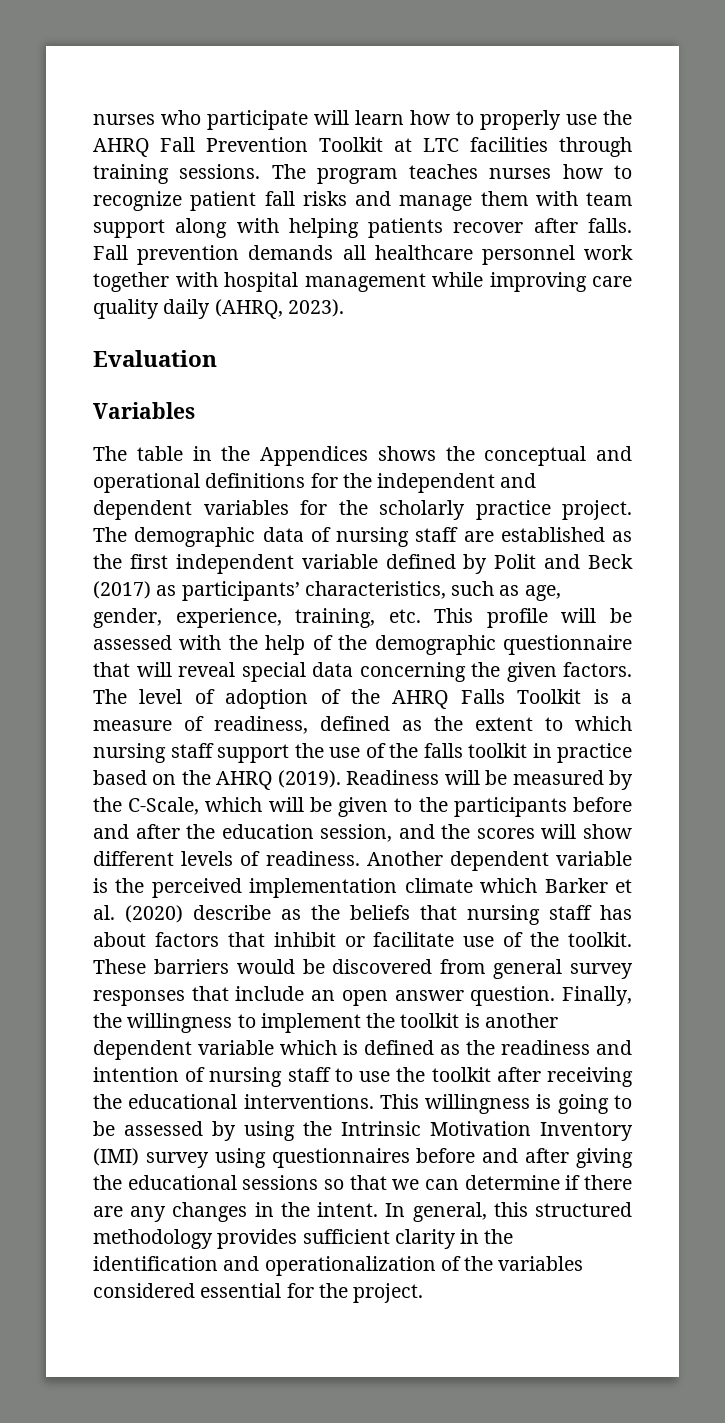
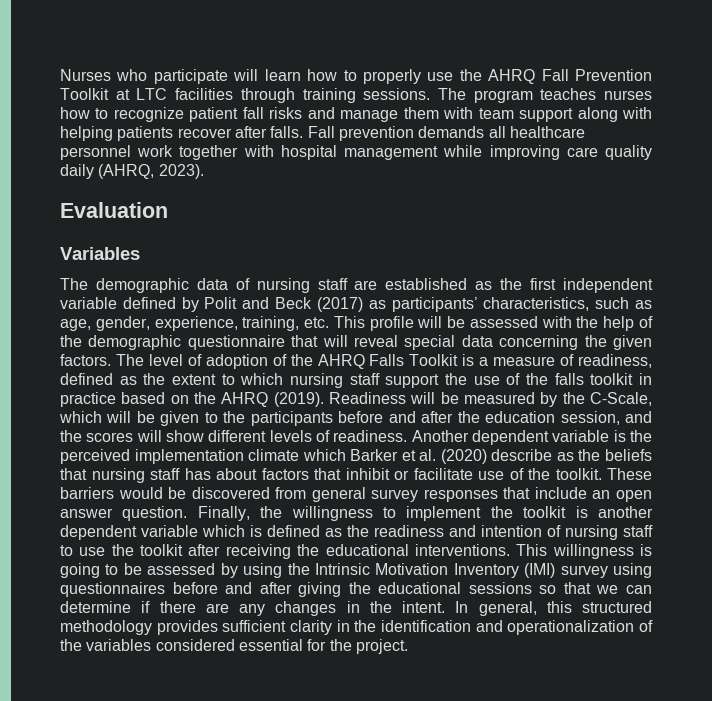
[93,114,155,125] nurses -> [60,69,111,81] Nurses
[136,446,632,466] [93,473,537,493] [93,500,632,520] [93,527,127,542] table in the Appendices shows the conceptual and operational definitions for the independent and dependent variables for the scholarly practice project. The -> (88, 284) none

